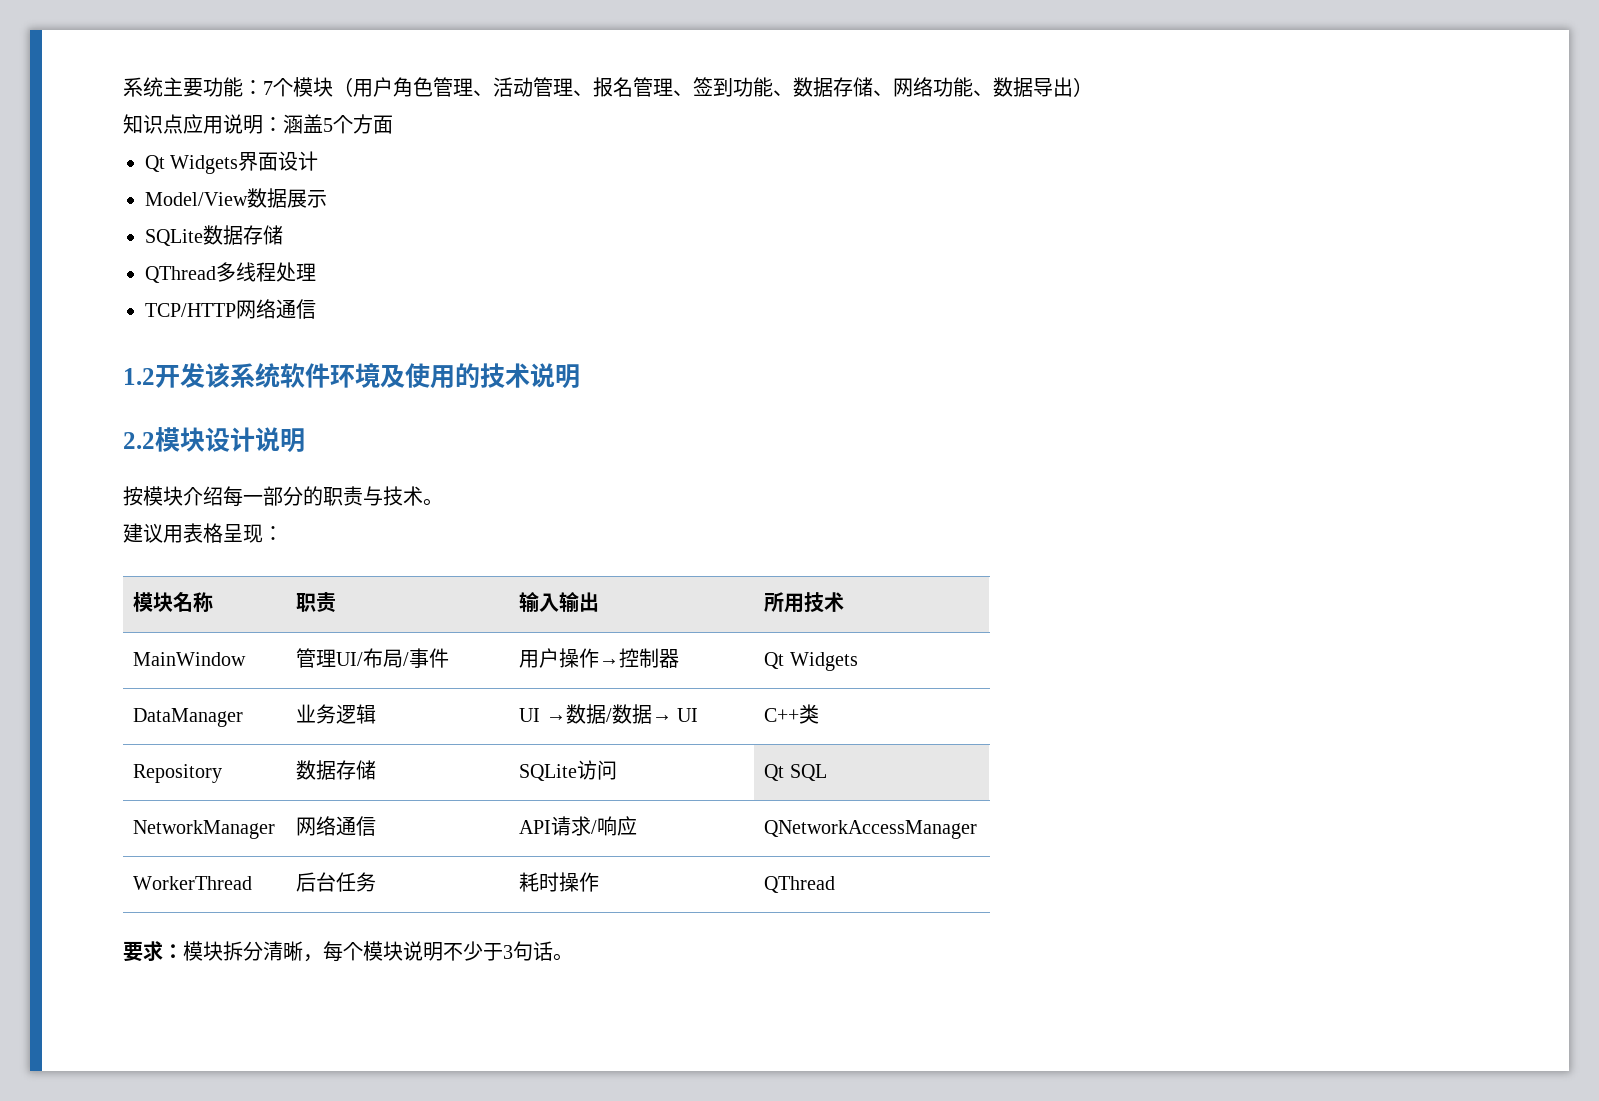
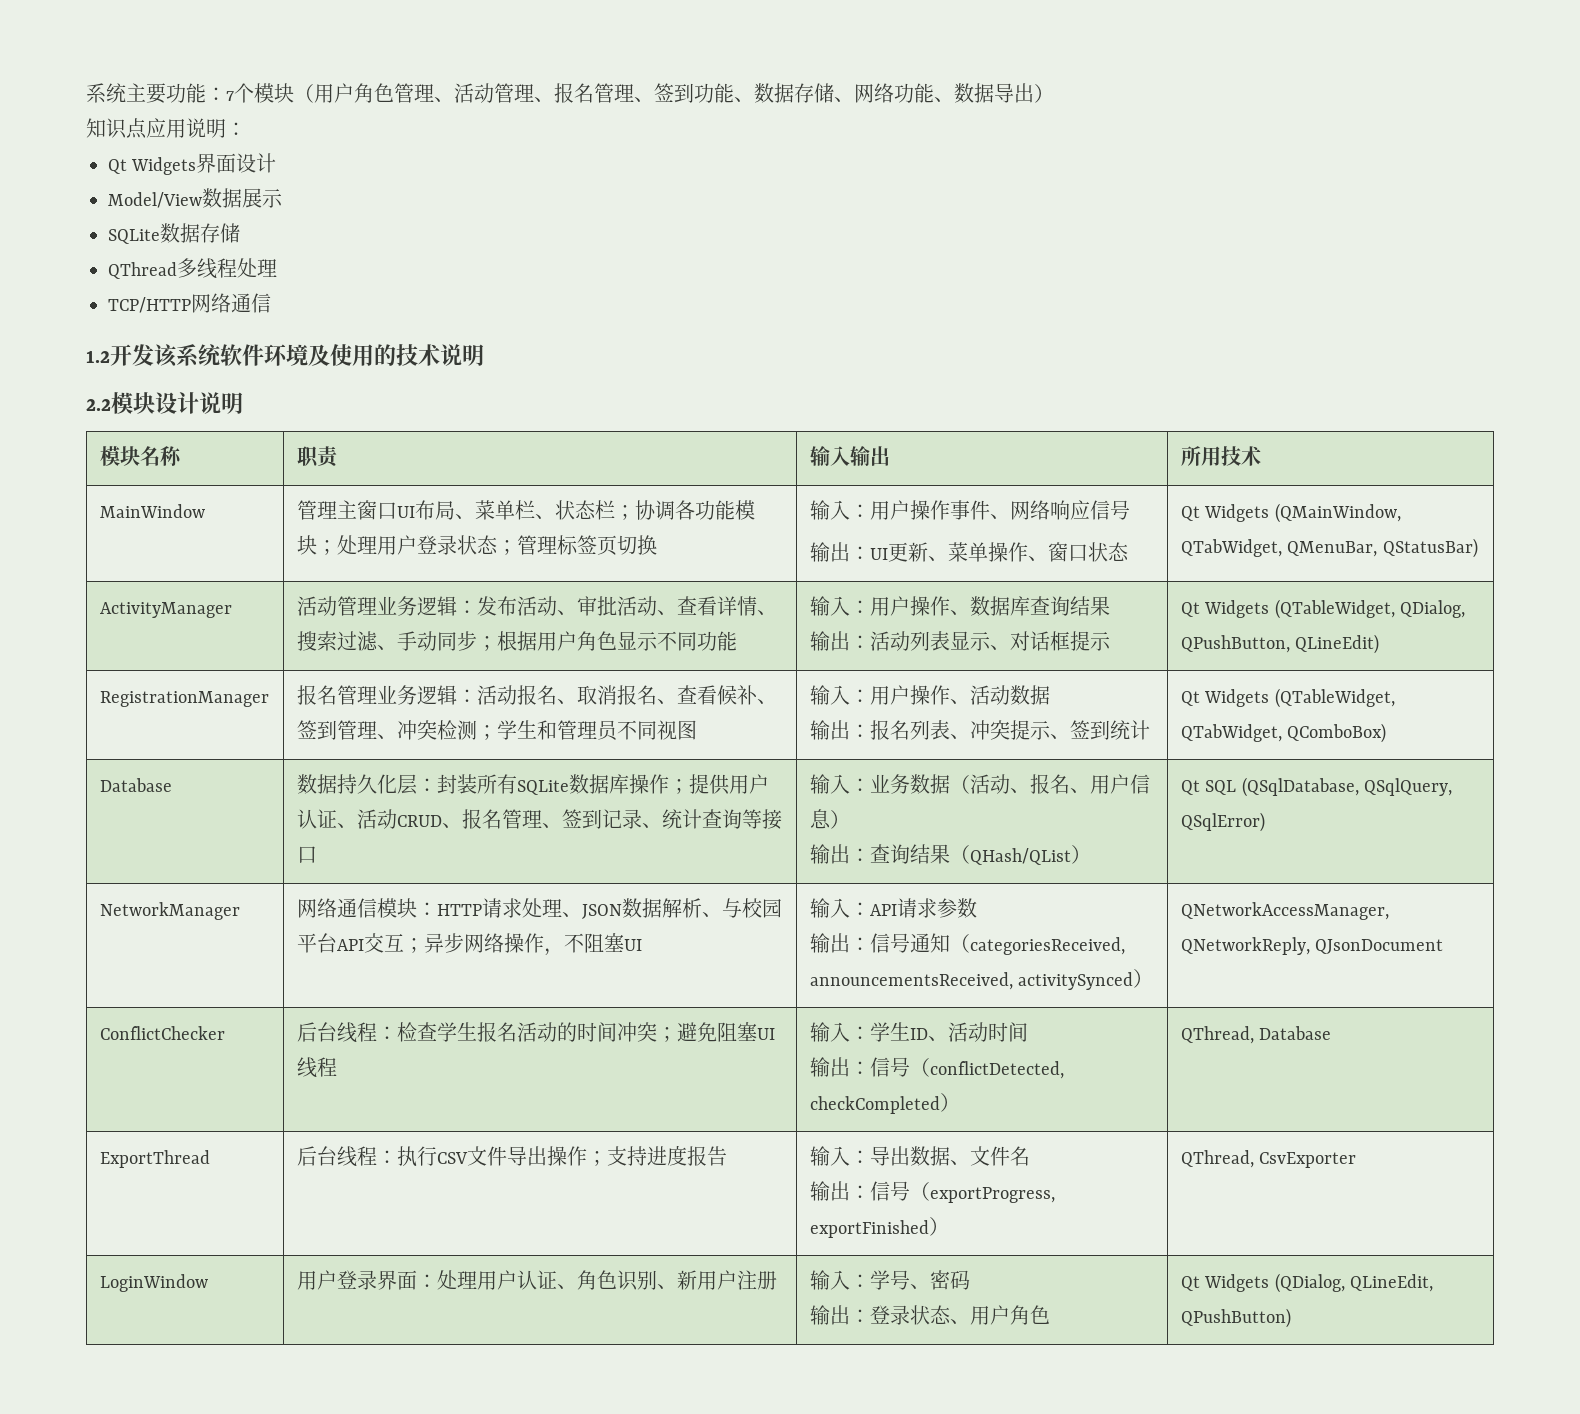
[283,114,393,134] 涵盖5个方面 -> (246, 129) none
[123,486,443,507] [123,523,283,543] // 按模块介绍每一部分的职责与技术。 // 建议用表格呈现： -> (243, 403) none
[336,648,450,668] [519,648,680,668] [764,652,858,671] [133,708,244,727] [296,704,377,724] [519,704,698,724] [764,704,820,724] [133,764,223,783] [296,760,377,780] [519,760,618,781] UI/布局/事件 | 用户操作→控制器 | Qt Widgets // DataManager | 业务逻辑 | UI →数据/数据→ UI | C++类 // Repository | 数据存储 | SQLite访问 -> [336,500,755,520] [296,535,657,555] [809,500,1130,520] [809,542,1129,562] [1180,503,1401,523] [1180,538,1478,558] [99,602,232,618] [296,596,777,616] [296,631,737,651] [809,596,1110,616] [809,631,1111,651] [1180,599,1466,619] [1180,634,1380,654] [99,691,269,707] [296,685,777,705] [296,720,697,741] [809,685,1050,705] [809,720,1150,740] [1180,688,1395,708] [1180,723,1387,743] [99,778,172,792] [296,774,769,795] [296,809,782,830] [296,846,317,864] [809,774,1150,794] [809,809,850,829] [809,844,1091,865] 主窗口UI布局、菜单栏、状态栏；协调各功能模块；处理用户登录状态；管理标签页切换 | 输入：用户操作事件、网络响应信号 // 输出：UI更新、菜单操作、窗口状态 | Qt Widgets (QMainWindow, QTabWidget, QMenuBar, QStatusBar) // ActivityManager | 活动管理业务逻辑：发布活动、审批活动、查看详情、搜索过滤、手动同步；根据用户角色显示不同功能 | 输入：用户操作、数据库查询结果 // 输出：活动列表显示、对话框提示 | Qt Widgets (QTableWidget, QDialog, QPushButton, QLineEdit) // RegistrationManager | 报名管理业务逻辑：活动报名、取消报名、查看候补、签到管理、冲突检测；学生和管理员不同视图 | 输入：用户操作、活动数据 // 输出：报名列表、冲突提示、签到统计 | Qt Widgets (QTableWidget, QTabWidget, QComboBox) // Database | 数据持久化层：封装所有SQLite数据库操作；提供用户认证、活动CRUD、报名管理、签到记录、统计查询等接口 | 输入：业务数据（活动、报名、用户信息） // 输出：查询结果（QHash/QList）
(827, 772) none -> [1241,777,1453,797] [1180,812,1265,832] (QSqlDatabase, QSqlQuery, QSqlError)
[519,816,638,836] [764,820,978,839] [133,876,253,890] [296,872,377,892] [519,872,600,892] [764,876,836,893] [123,941,573,962] | API请求/响应 | QNetworkAccessManager // WorkerThread | 后台任务 | 耗时操作 | QThread // 要求：模块拆分清晰，每个模块说明不少于3句话。 -> [376,898,782,919] [296,933,642,956] [809,898,977,918] [809,933,1125,955] [809,969,1154,990] [1180,902,1389,920] [1180,937,1444,955] [99,1026,225,1040] [296,1022,775,1043] [296,1057,337,1078] [809,1022,1028,1042] [809,1057,1064,1079] [809,1093,960,1114] [1180,1026,1332,1044] [99,1150,210,1168] [296,1145,727,1167] [809,1146,1030,1166] [809,1181,1055,1203] [809,1217,949,1238] [1180,1150,1357,1168] [99,1274,208,1292] [296,1270,777,1291] [809,1270,970,1290] [809,1305,1050,1325] [1180,1273,1434,1293] [1180,1308,1291,1328] 模块：HTTP请求处理、JSON数据解析、与校园平台API交互；异步网络操作，不阻塞UI | 输入：API请求参数 // 输出：信号通知（categoriesReceived, announcementsReceived, activitySynced） | QNetworkAccessManager, QNetworkReply, QJsonDocument // ConflictChecker | 后台线程：检查学生报名活动的时间冲突；避免阻塞UI线程 | 输入：学生ID、活动时间 // 输出：信号（conflictDetected, checkCompleted） | QThread, Database // ExportThread | 后台线程：执行CSV文件导出操作；支持进度报告 | 输入：导出数据、文件名 // 输出：信号（exportProgress, exportFinished） | QThread, CsvExporter // LoginWindow | 用户登录界面：处理用户认证、角色识别、新用户注册 | 输入：学号、密码 // 输出：登录状态、用户角色 | Qt Widgets (QDialog, QLineEdit, QPushButton)

